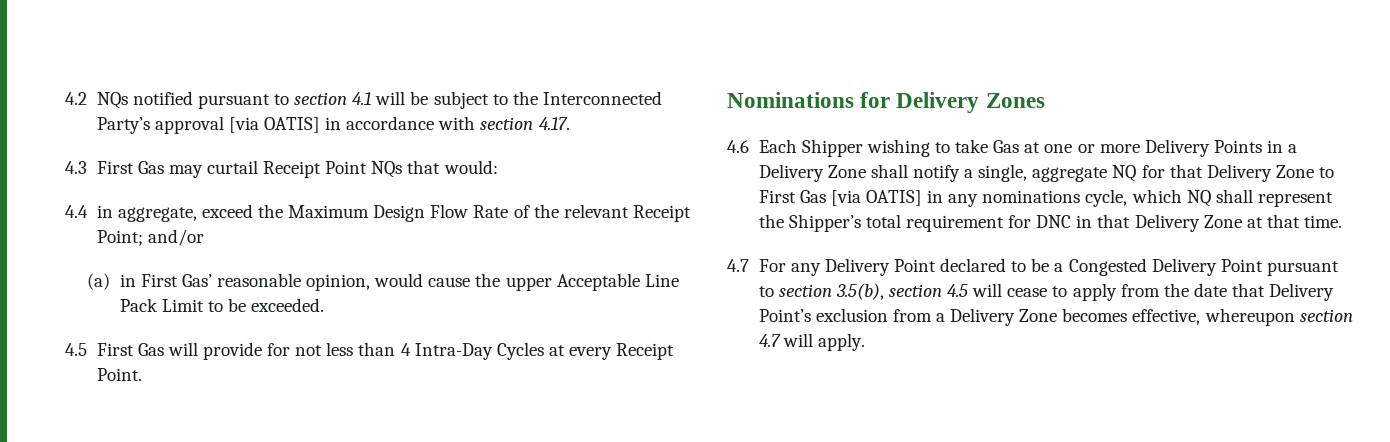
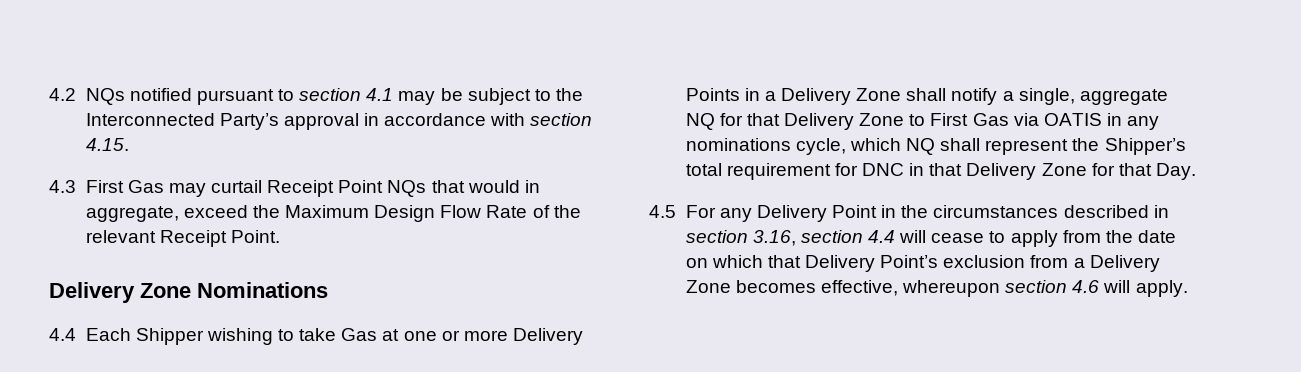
[375,91,406,105] will -> [398,91,436,105] may
[228,117,320,133] [via OATIS] -> (359, 121) none
[538,117,570,130] 4.17. -> [85,138,129,151] 4.15.
[443,160,498,174] [65,205,88,218] would: // 4.4 -> [467,180,520,193] would
[96,229,204,246] [87,273,679,291] [119,298,325,312] [65,342,675,360] Point; and/or // (a) in First Gas’ reasonable opinion, would cause the upper Acceptable Line Pack Limit to be exceeded. // 4.5 First Gas will provide for not less than 4 Intra-Day Cycles at every Receipt -> (227, 238) none
(142, 374) none -> [49,282,191,303] Delivery Zone
[860,92,1045,113] [727,140,749,153] for Delivery Zones // 4.6 -> [49,328,76,341] // 4.4
[830,190,922,206] [via OATIS] -> [1013,113,1102,126] via OATIS
[1246,214,1343,228] [727,258,1339,276] [758,283,969,300] at that time. // 4.7 For any Delivery Point declared to be a Congested Delivery Point pursuant to section 3.5(b), section 4.5 -> [1091,163,1196,180] [649,205,1169,222] [685,230,896,246] for that Day. // 4.5 For any Delivery Point in the circumstances described in section 3.16, section 4.4
(1227, 290) none -> [685,255,763,268] on which
[758,334,781,347] 4.7 -> [1072,280,1100,293] 4.6

